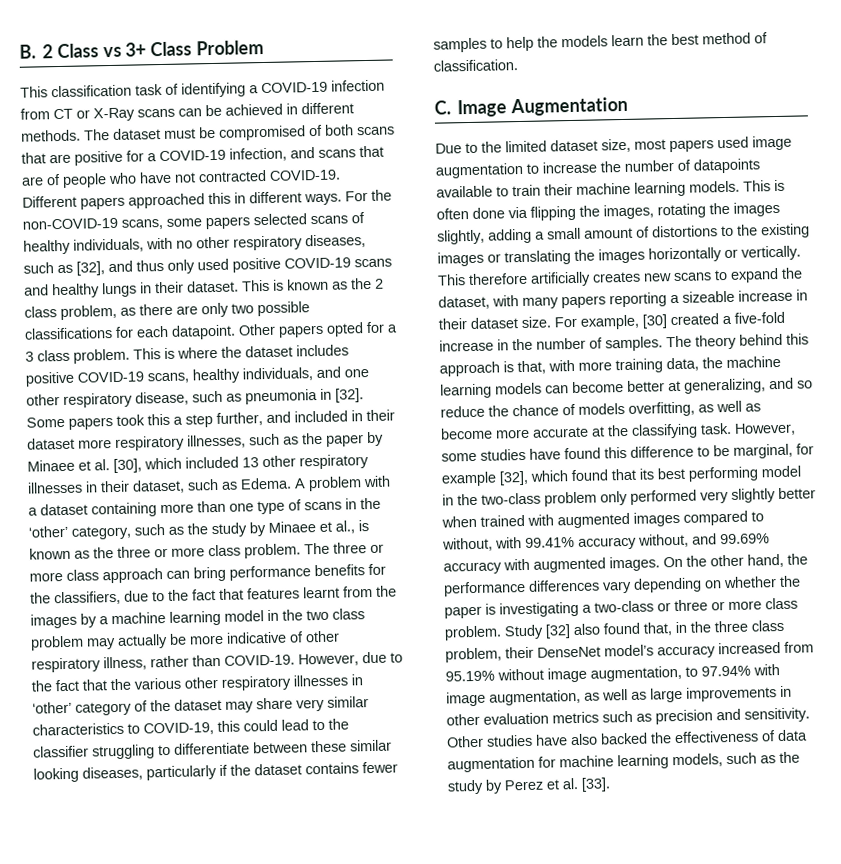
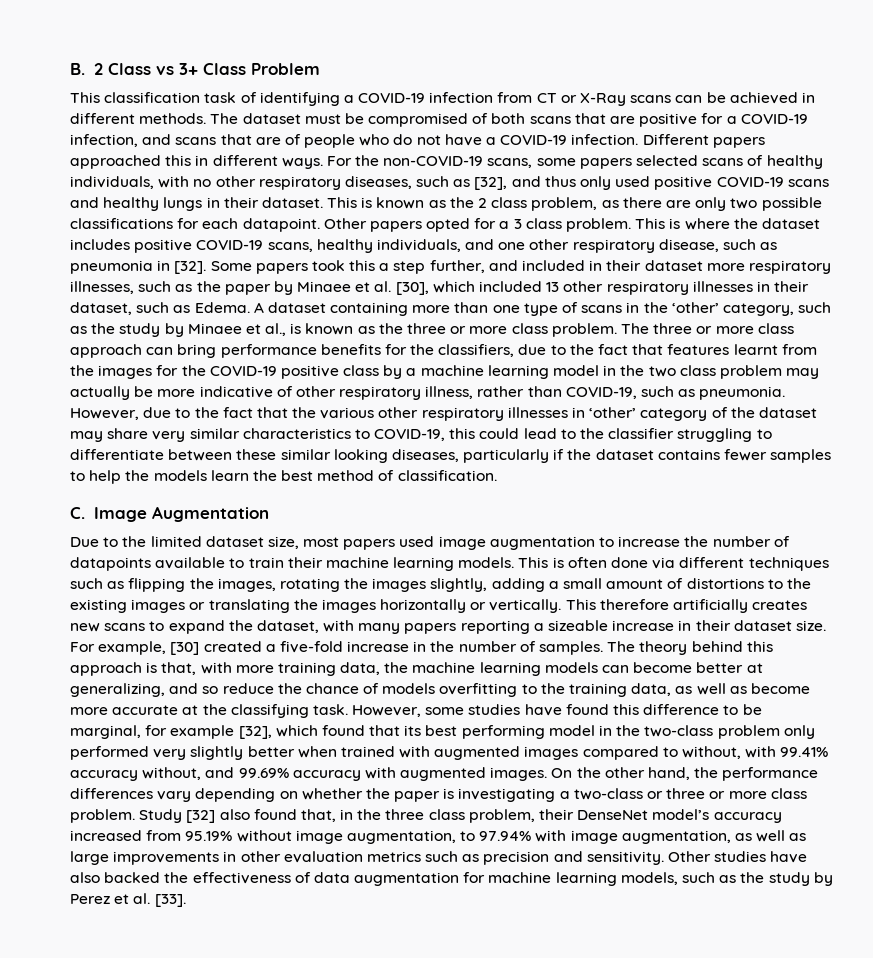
[139,169,341,184] have not contracted COVID-19. -> [393,134,639,146] do not have a COVID-19 infection.
[308,475,391,492] [28,507,38,516] problem with a -> (264, 307) none
(77, 621) none -> [156,365,380,379] for the COVID-19 positive class
[224,654,295,666] COVID-19. -> [565,386,786,400] COVID-19, such as pneumonia.
(528, 212) none -> [679,557,829,571] [70,578,125,589] different techniques such as
[628,401,695,417] overfitting, -> [439,683,672,697] overfitting to the training data,

